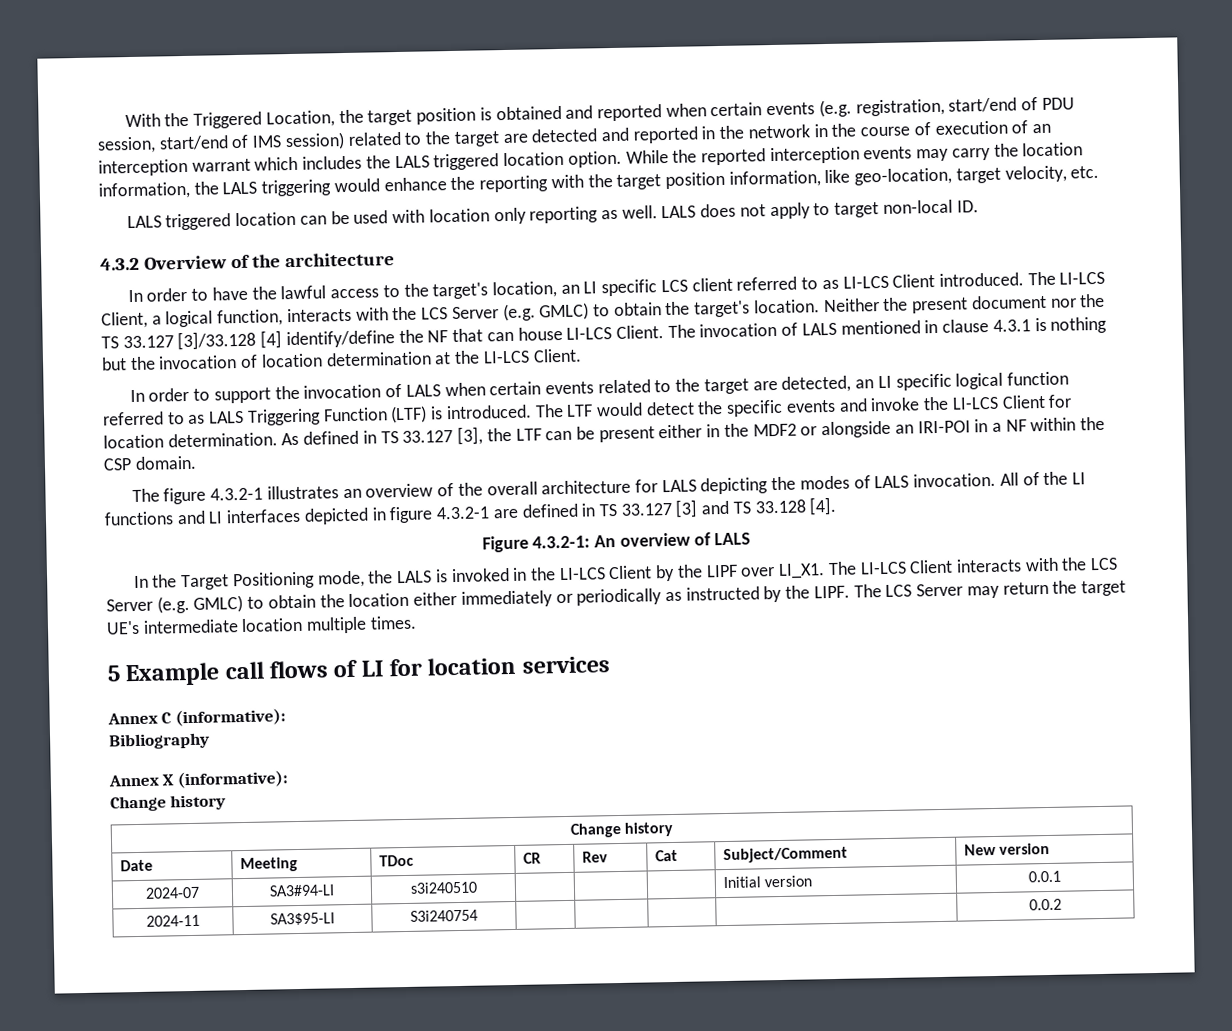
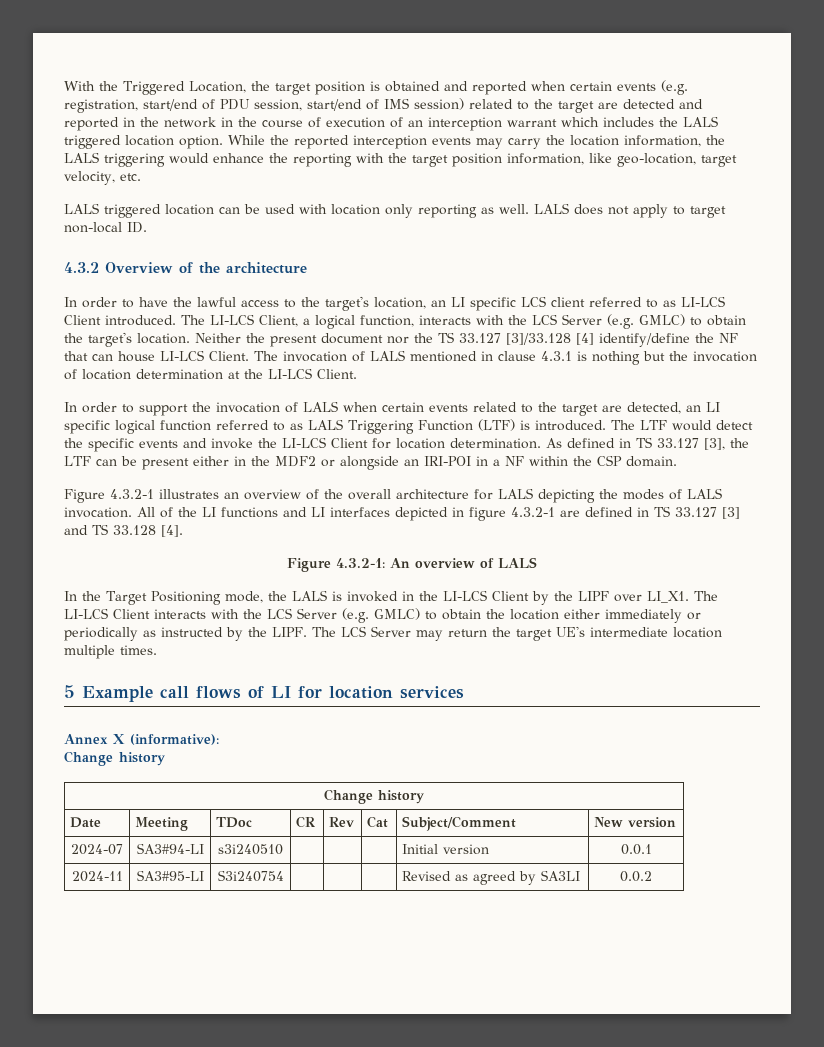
[131,487,207,505] The figure -> [64,489,105,503] Figure
[107,708,286,727] [109,732,210,750] // Annex C (informative): // Bibliography -> (464, 692) none
[270,912,335,926] SA3$95-LI -> [136,870,204,881] SA3#95-LI
(478, 915) none -> [402,870,581,885] Revised as agreed by SA3LI

